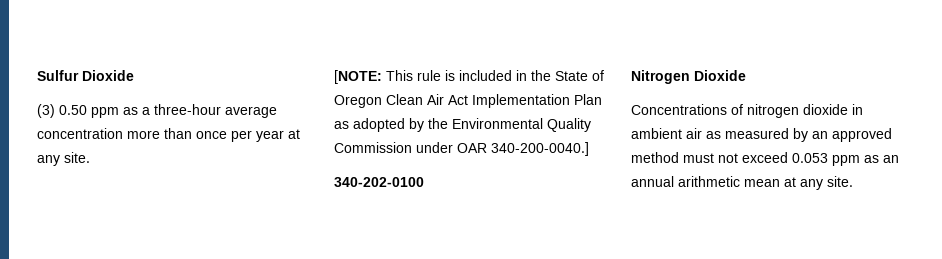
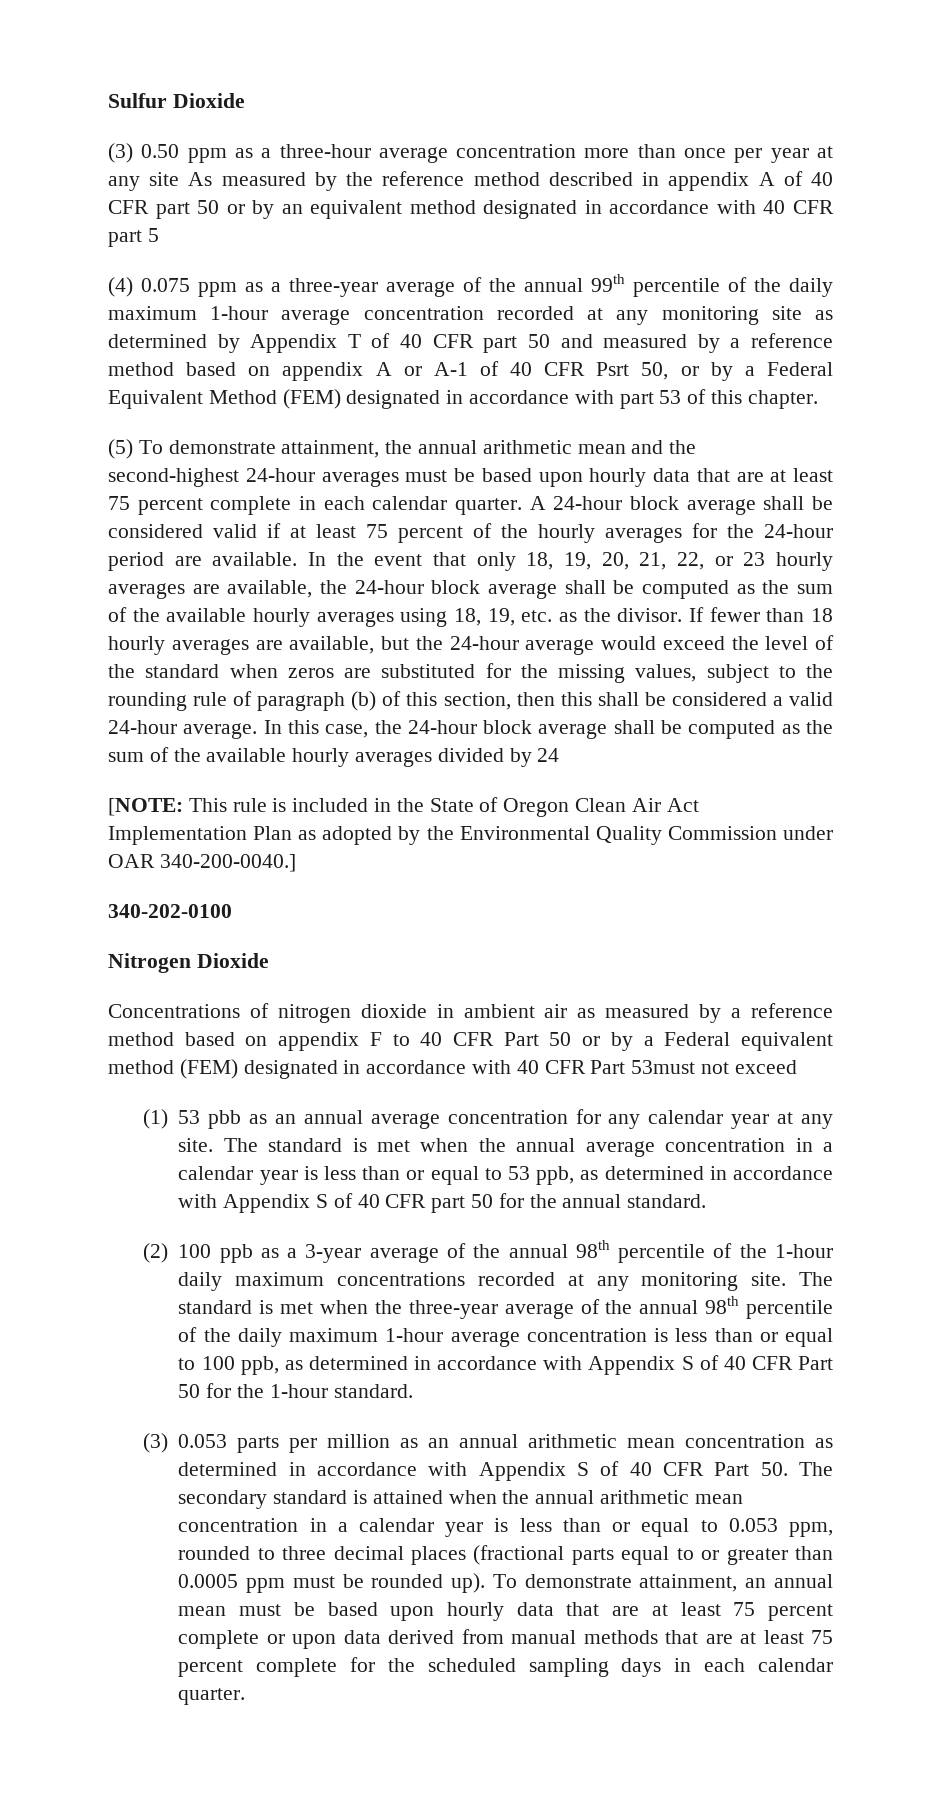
[64,152,90,163] site. -> [149,171,834,191] [108,200,835,219] [108,228,159,247] [108,274,833,297] [108,306,833,325] [108,333,834,353] [108,361,833,381] [108,389,818,409] [108,439,697,459] [108,468,833,487] [108,496,833,515] [108,523,833,543] [108,552,833,571] [108,580,833,599] [108,607,833,627] [108,635,834,655] [108,663,833,683] [108,691,833,711] [108,720,833,739] [108,747,560,767] site As measured by the reference method described in appendix A of 40 CFR part 50 or by an equivalent method designated in accordance with 40 CFR part 5 // (4) 0.075 ppm as a three-year average of the annual 99th percentile of the daily maximum 1-hour average concentration recorded at any monitoring site as determined by Appendix T of 40 CFR part 50 and measured by a reference method based on appendix A or A-1 of 40 CFR Psrt 50, or by a Federal Equivalent Method (FEM) designated in accordance with part 53 of this chapter. // (5) To demonstrate attainment, the annual arithmetic mean and the second-highest 24-hour averages must be based upon hourly data that are at least 75 percent complete in each calendar quarter. A 24-hour block average shall be considered valid if at least 75 percent of the hourly averages for the 24-hour period are available. In the event that only 18, 19, 20, 21, 22, or 23 hourly averages are available, the 24-hour block average shall be computed as the sum of the available hourly averages using 18, 19, etc. as the divisor. If fewer than 18 hourly averages are available, but the 24-hour average would exceed the level of the standard when zeros are substituted for the missing values, subject to the rounding rule of paragraph (b) of this section, then this shall be considered a valid 24-hour average. In this case, the 24-hour block average shall be computed as the sum of the available hourly averages divided by 24
[812,128,892,142] [631,152,860,166] an approved method must not exceed 0.053 ppm -> [731,1003,834,1018] [108,1032,833,1051] [108,1059,797,1079] [142,1109,833,1129] [178,1138,833,1157] [178,1166,833,1185] [178,1193,707,1213] [142,1240,833,1263] [178,1272,833,1291] [178,1296,833,1319] [178,1327,833,1347] [178,1355,834,1375] [178,1383,413,1398] [142,1433,391,1453] a reference method based on appendix F to 40 CFR Part 50 or by a Federal equivalent method (FEM) designated in accordance with 40 CFR Part 53must not exceed // (1) 53 pbb as an annual average concentration for any calendar year at any site. The standard is met when the annual average concentration in a calendar year is less than or equal to 53 ppb, as determined in accordance with Appendix S of 40 CFR part 50 for the annual standard. // (2) 100 ppb as a 3-year average of the annual 98th percentile of the 1-hour daily maximum concentrations recorded at any monitoring site. The standard is met when the three-year average of the annual 98th percentile of the daily maximum 1-hour average concentration is less than or equal to 100 ppb, as determined in accordance with Appendix S of 40 CFR Part 50 for the 1-hour standard. // (3) 0.053 parts per million
[784,176,853,190] at any site. -> [685,1434,833,1448] [178,1461,833,1481] [178,1490,743,1509] [178,1518,833,1537] [178,1545,833,1565] [178,1573,833,1593] [178,1602,833,1621] [178,1629,833,1649] [178,1657,833,1677] [178,1688,246,1705] concentration as determined in accordance with Appendix S of 40 CFR Part 50. The secondary standard is attained when the annual arithmetic mean concentration in a calendar year is less than or equal to 0.053 ppm, rounded to three decimal places (fractional parts equal to or greater than 0.0005 ppm must be rounded up). To demonstrate attainment, an annual mean must be based upon hourly data that are at least 75 percent complete or upon data derived from manual methods that are at least 75 percent complete for the scheduled sampling days in each calendar quarter.

